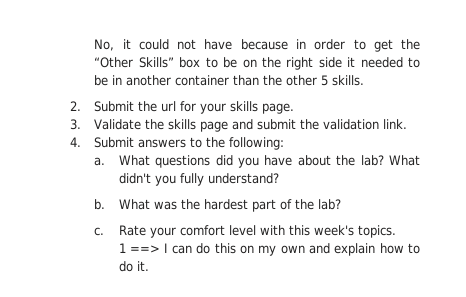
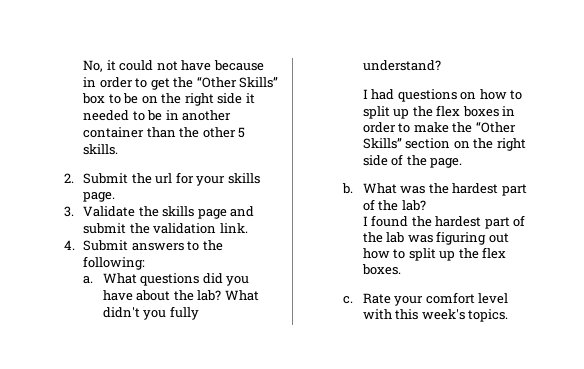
(279, 178) none -> [362,89,523,102] [362,105,516,119] [362,121,516,133] [362,138,526,151] [362,154,463,168] // I had questions on how to split up the flex boxes in order to make the “Other Skills” section on the right side of the page.
(341, 204) none -> [362,215,526,229] [362,231,509,245] [362,247,507,261] [361,264,401,275] // I found the hardest part of the lab was figuring out how to split up the flex boxes.
[118,243,420,256] [118,261,149,272] // 1 ==> I can do this on my own and explain how to do it. -> (509, 315) none

